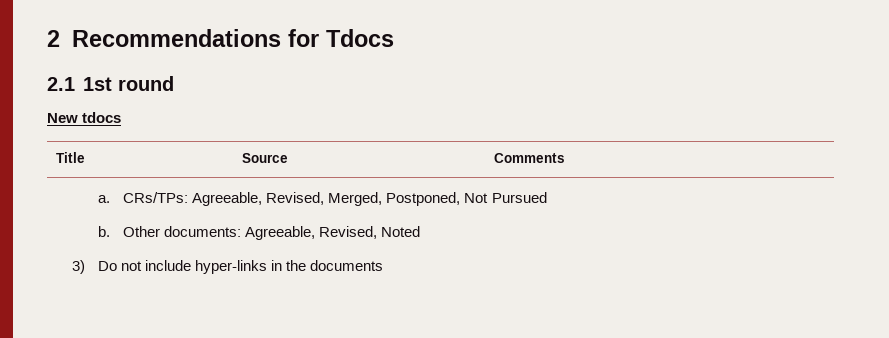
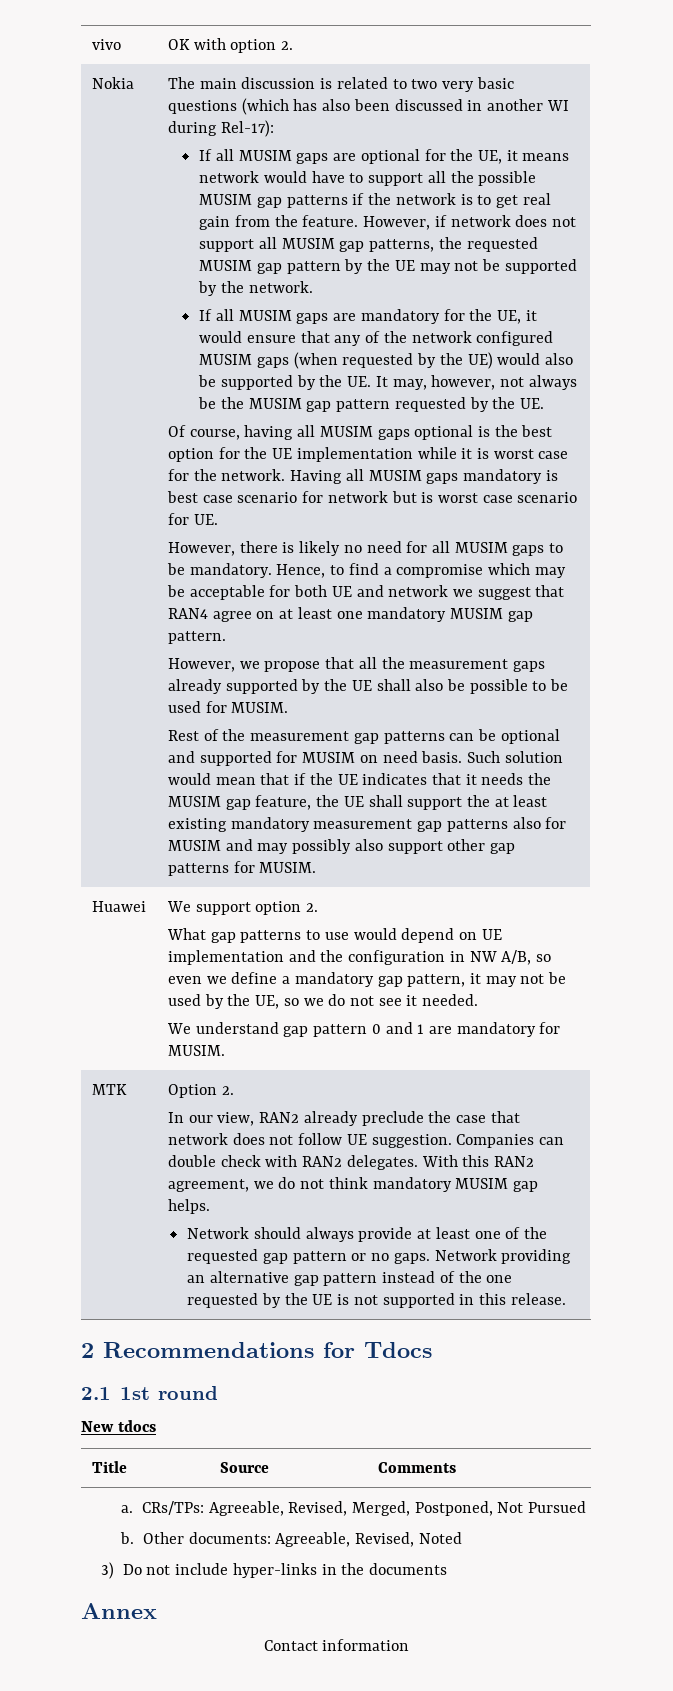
(47, 38) none -> [91,39,121,50] [167,38,294,53] [91,77,134,89] [167,77,514,92] [167,98,569,115] [167,120,274,137] [199,149,570,164] [199,171,537,186] [199,193,551,208] [199,215,577,230] [199,237,538,252] [199,259,577,274] [198,281,313,296] [199,309,537,324] [199,331,554,346] [199,352,574,369] [198,375,577,390] [198,397,545,412] [167,425,553,440] [167,447,569,462] [167,469,558,484] [166,491,578,503] [167,513,218,525] [167,541,564,556] [166,563,566,578] [166,585,565,600] [167,607,533,622] [167,631,226,644] [167,657,546,672] [167,679,569,694] [167,701,289,713] [167,729,560,744] [167,751,563,766] [167,773,552,785] [167,795,548,810] [167,817,567,832] [167,839,516,854] [167,861,317,876] [91,901,146,912] [166,901,319,915] [166,928,502,943] [167,950,552,965] [167,972,567,987] [167,994,479,1009] [166,1022,561,1037] [167,1045,225,1056] [91,1084,127,1095] [167,1084,234,1098] [167,1111,520,1126] [167,1133,565,1148] [167,1155,535,1170] [167,1177,539,1192] [167,1199,210,1214] [187,1227,548,1242] [187,1249,572,1264] [187,1271,513,1286] [187,1293,566,1308] vivo | OK with option 2. // Nokia | The main discussion is related to two very basic questions (which has also been discussed in another WI during Rel-17): // If all MUSIM gaps are optional for the UE, it means network would have to support all the possible MUSIM gap patterns if the network is to get real gain from the feature. However, if network does not support all MUSIM gap patterns, the requested MUSIM gap pattern by the UE may not be supported by the network. // If all MUSIM gaps are mandatory for the UE, it would ensure that any of the network configured MUSIM gaps (when requested by the UE) would also be supported by the UE. It may, however, not always be the MUSIM gap pattern requested by the UE. // Of course, having all MUSIM gaps optional is the best option for the UE implementation while it is worst case for the network. Having all MUSIM gaps mandatory is best case scenario for network but is worst case scenario for UE. // However, there is likely no need for all MUSIM gaps to be mandatory. Hence, to find a compromise which may be acceptable for both UE and network we suggest that RAN4 agree on at least one mandatory MUSIM gap pattern. // However, we propose that all the measurement gaps already supported by the UE shall also be possible to be used for MUSIM. // Rest of the measurement gap patterns can be optional and supported for MUSIM on need basis. Such solution would mean that if the UE indicates that it needs the MUSIM gap feature, the UE shall support the at least existing mandatory measurement gap patterns also for MUSIM and may possibly also support other gap patterns for MUSIM. // Huawei | We support option 2. // What gap patterns to use would depend on UE implementation and the configuration in NW A/B, so even we define a mandatory gap pattern, it may not be used by the UE, so we do not see it needed. // We understand gap pattern 0 and 1 are mandatory for MUSIM. // MTK | Option 2. // In our view, RAN2 already preclude the case that network does not follow UE suggestion. Companies can double check with RAN2 delegates. With this RAN2 agreement, we do not think mandatory MUSIM gap helps. // Network should always provide at least one of the requested gap pattern or no gaps. Network providing an alternative gap pattern instead of the one requested by the UE is not supported in this release. //
(384, 265) none -> [81,1603,157,1619] [263,1639,410,1651] // Annex // Contact information

